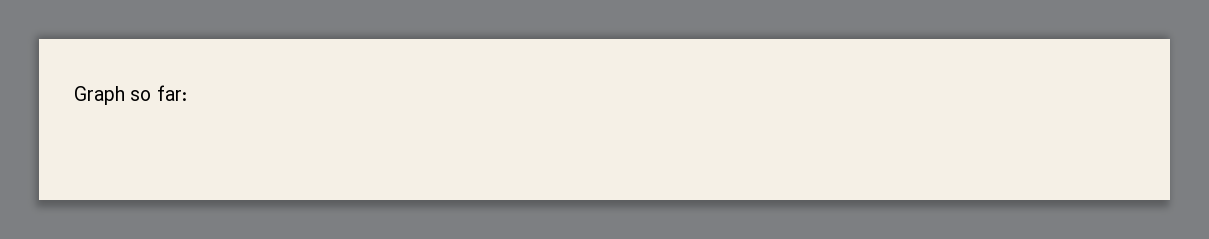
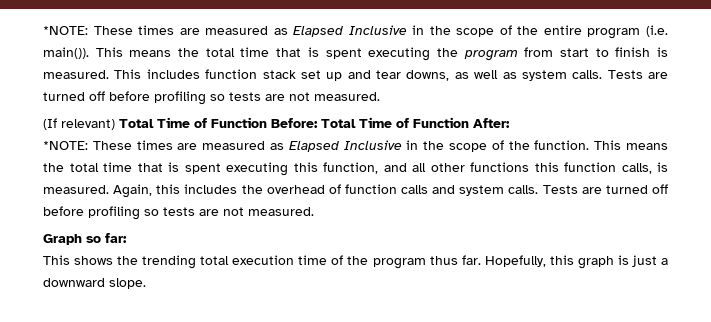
[74,85,187,105] Graph so far: -> [43,25,669,39] [43,47,668,61] [43,69,668,81] [43,91,380,105] [43,117,510,130] [43,140,668,152] [43,162,668,176] [43,184,668,198] [43,206,314,220] [43,233,127,245] [43,255,668,269] [43,278,146,289] *NOTE: These times are measured as Elapsed Inclusive in the scope of the entire program (i.e. main()). This means the total time that is spent executing the program from start to finish is measured. This includes function stack set up and tear downs, as well as system calls. Tests are turned off before profiling so tests are not measured. // (If relevant) Total Time of Function Before: Total Time of Function After: // *NOTE: These times are measured as Elapsed Inclusive in the scope of the function. This means the total time that is spent executing this function, and all other functions this function calls, is measured. Again, this includes the overhead of function calls and system calls. Tests are turned off before profiling so tests are not measured. // Graph so far: // This shows the trending total execution time of the program thus far. Hopefully, this graph is just a downward slope.

